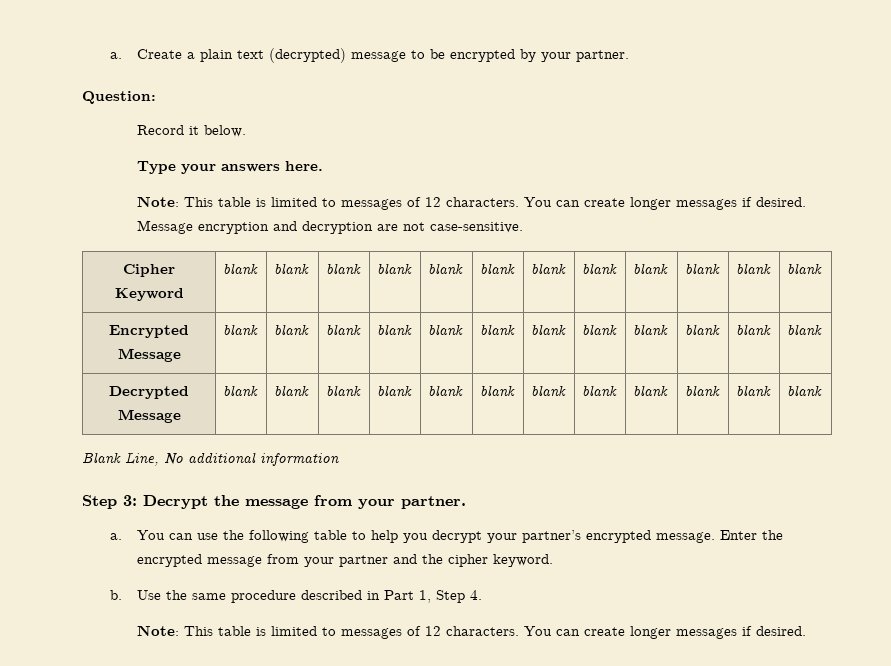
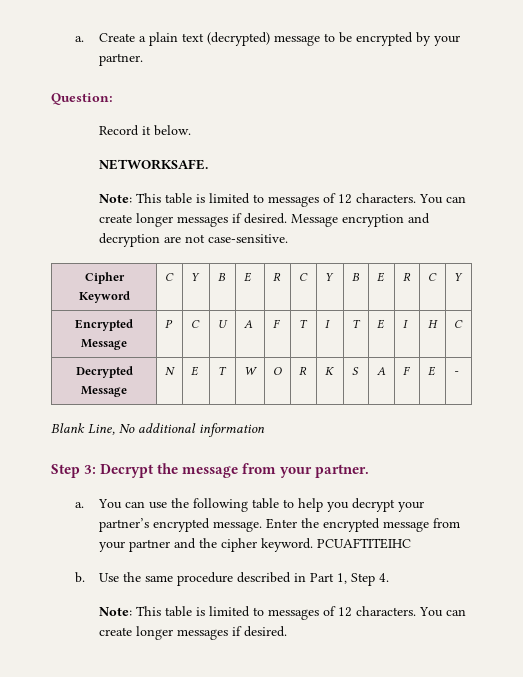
[137,161,324,174] Type your answers here. -> [98,159,208,170] NETWORKSAFE.
[223,263,259,275] [274,263,310,275] [326,263,362,275] [377,263,413,275] [428,263,464,275] [480,263,516,275] [531,263,567,275] [582,263,618,275] [633,263,669,275] [685,263,721,275] [736,263,772,275] [787,263,823,275] [109,325,189,338] [117,348,181,362] [223,324,259,336] [274,324,310,336] [326,324,362,336] [377,324,413,336] [428,324,464,336] [480,324,516,336] [531,324,567,336] [582,324,618,336] [633,324,669,336] [685,324,721,336] [736,324,772,336] [787,324,823,336] [109,386,189,399] [117,409,181,423] [223,385,259,397] [274,385,310,397] [326,385,362,397] [377,385,413,397] [428,385,464,397] [480,385,516,397] [531,385,567,397] [582,385,618,397] [633,385,669,397] [685,385,721,397] [736,385,772,397] [787,385,823,397] blank | blank | blank | blank | blank | blank | blank | blank | blank | blank | blank | blank // Encrypted Message | blank | blank | blank | blank | blank | blank | blank | blank | blank | blank | blank | blank // Decrypted Message | blank | blank | blank | blank | blank | blank | blank | blank | blank | blank | blank | blank -> [164,273,174,281] [190,273,200,281] [217,273,226,281] [243,272,251,282] [272,272,281,281] [298,273,308,281] [324,273,334,281] [351,273,360,281] [376,272,384,282] [402,272,411,281] [427,273,437,281] [453,273,463,281] [75,319,133,331] [81,339,127,350] [164,319,173,328] [190,320,200,328] [217,320,228,328] [243,320,253,328] [272,319,280,328] [298,319,308,328] [324,320,330,328] [351,319,361,328] [376,319,384,329] [402,320,408,328] [427,320,438,328] [453,320,463,328] [75,366,133,378] [81,386,127,397] [164,367,175,375] [190,366,198,376] [217,366,227,375] [243,367,258,375] [272,367,282,375] [298,366,307,375] [324,367,335,375] [351,367,359,375] [376,367,386,375] [402,366,410,375] [427,366,435,376] [453,371,459,375] C | Y | B | E | R | C | Y | B | E | R | C | Y // Encrypted Message | P | C | U | A | F | T | I | T | E | I | H | C // Decrypted Message | N | E | T | W | O | R | K | S | A | F | E | -
(554, 560) none -> [316,538,411,549] PCUAFTITEIHC

